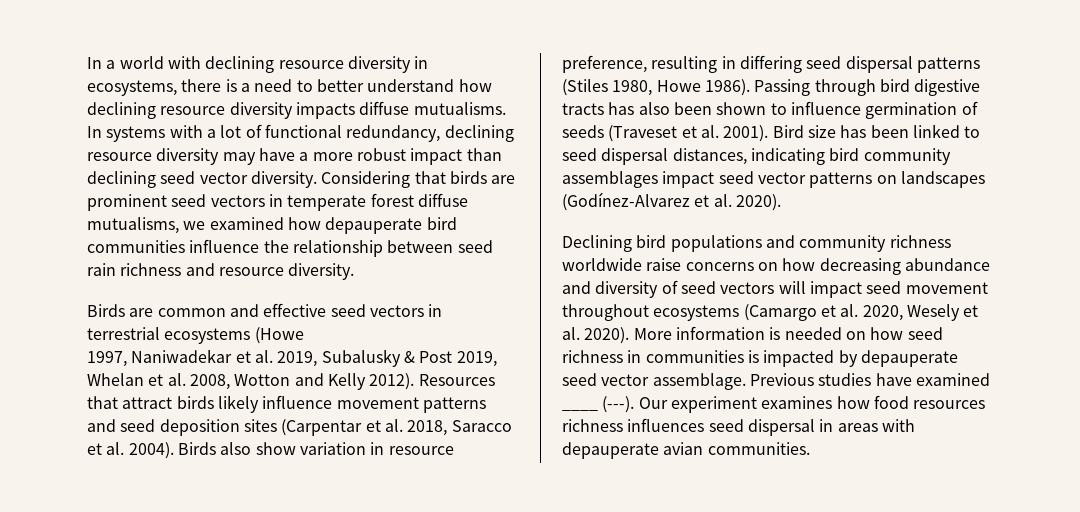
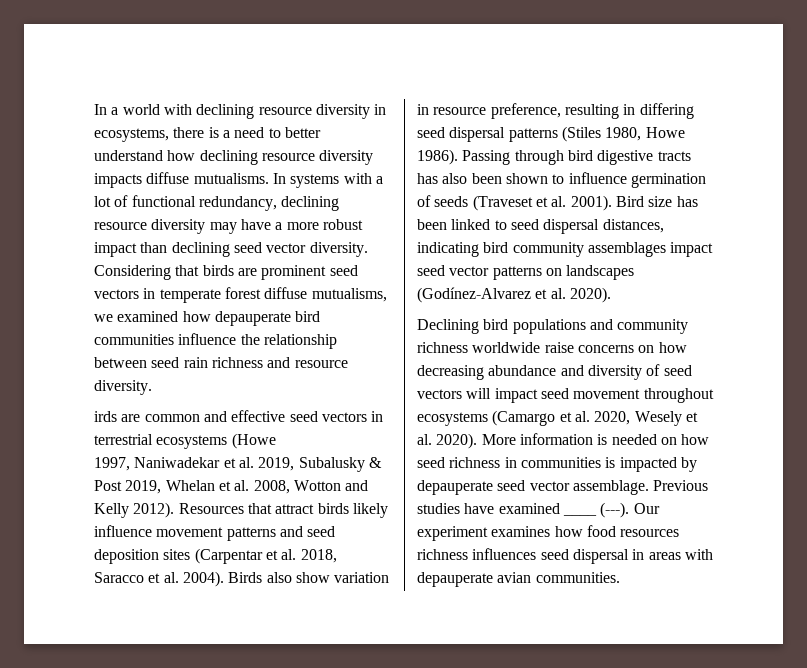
[87,304,125,317] Birds -> [94,411,117,422] irds

